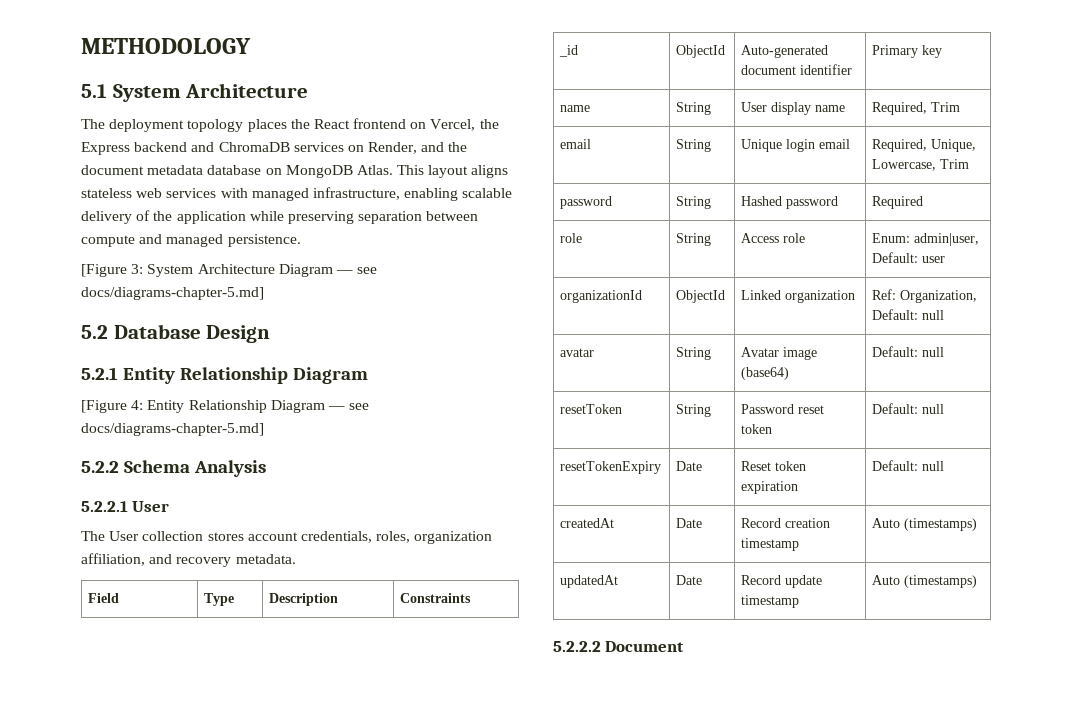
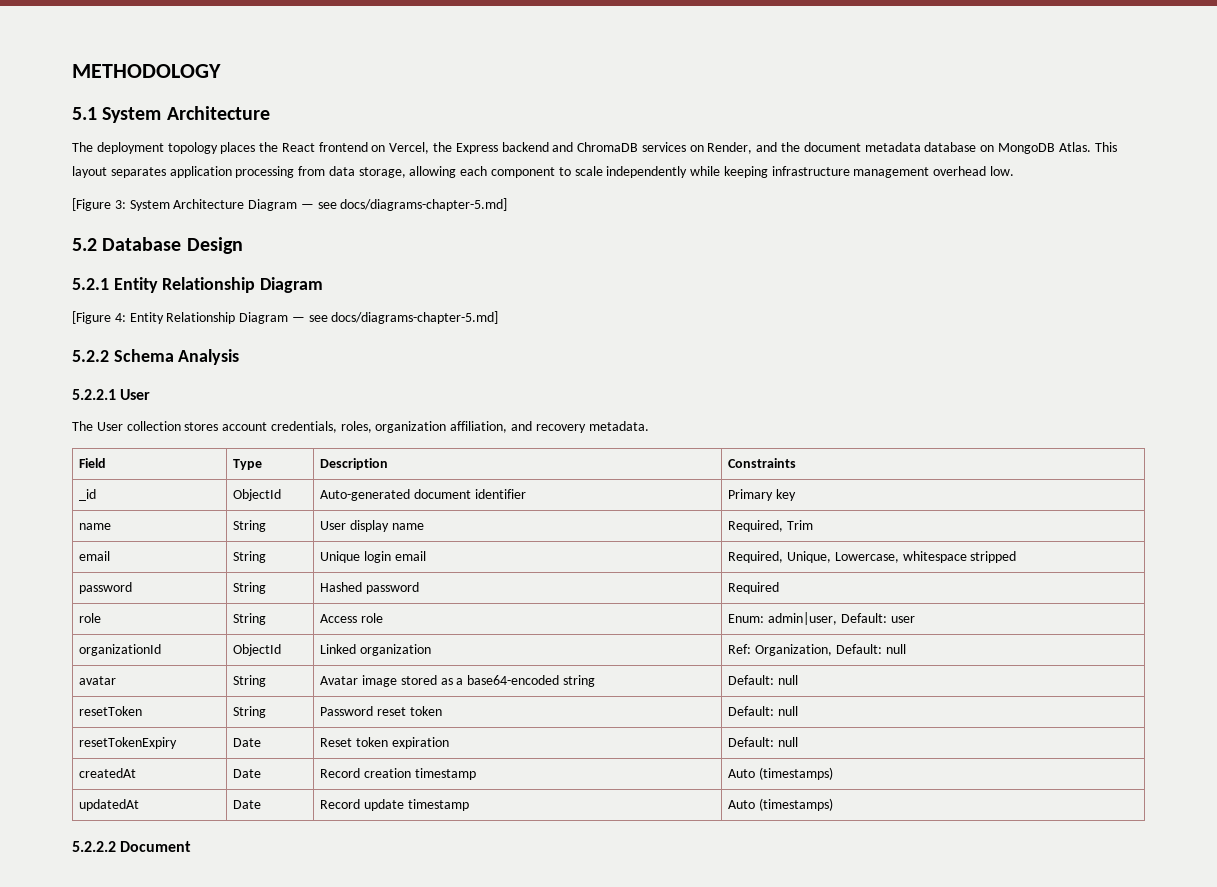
[471,165,509,178] [81,187,513,201] [81,210,479,224] [81,234,301,247] aligns stateless web services with managed infrastructure, enabling scalable delivery of the application while preserving separation between compute and managed persistence. -> [110,166,1015,178] separates application processing from data storage, allowing each component to scale independently while keeping infrastructure management overhead low.
[940,159,970,169] Trim -> [902,551,1017,563] whitespace stripped
[741,367,790,380] (base64) -> [400,675,595,687] stored as a base64-encoded string

